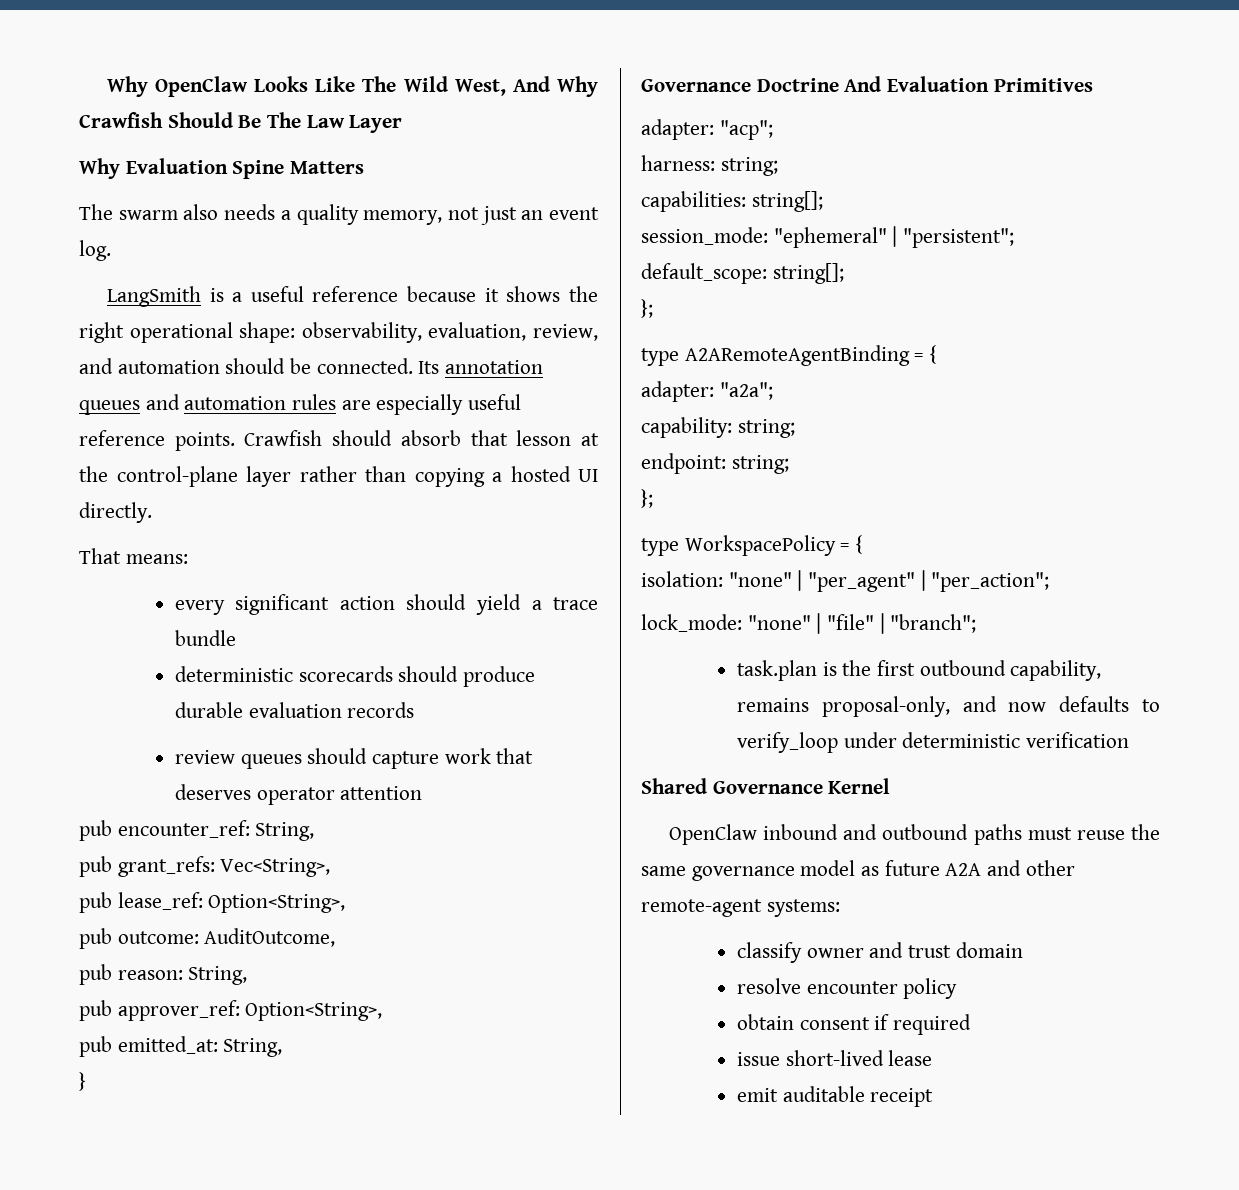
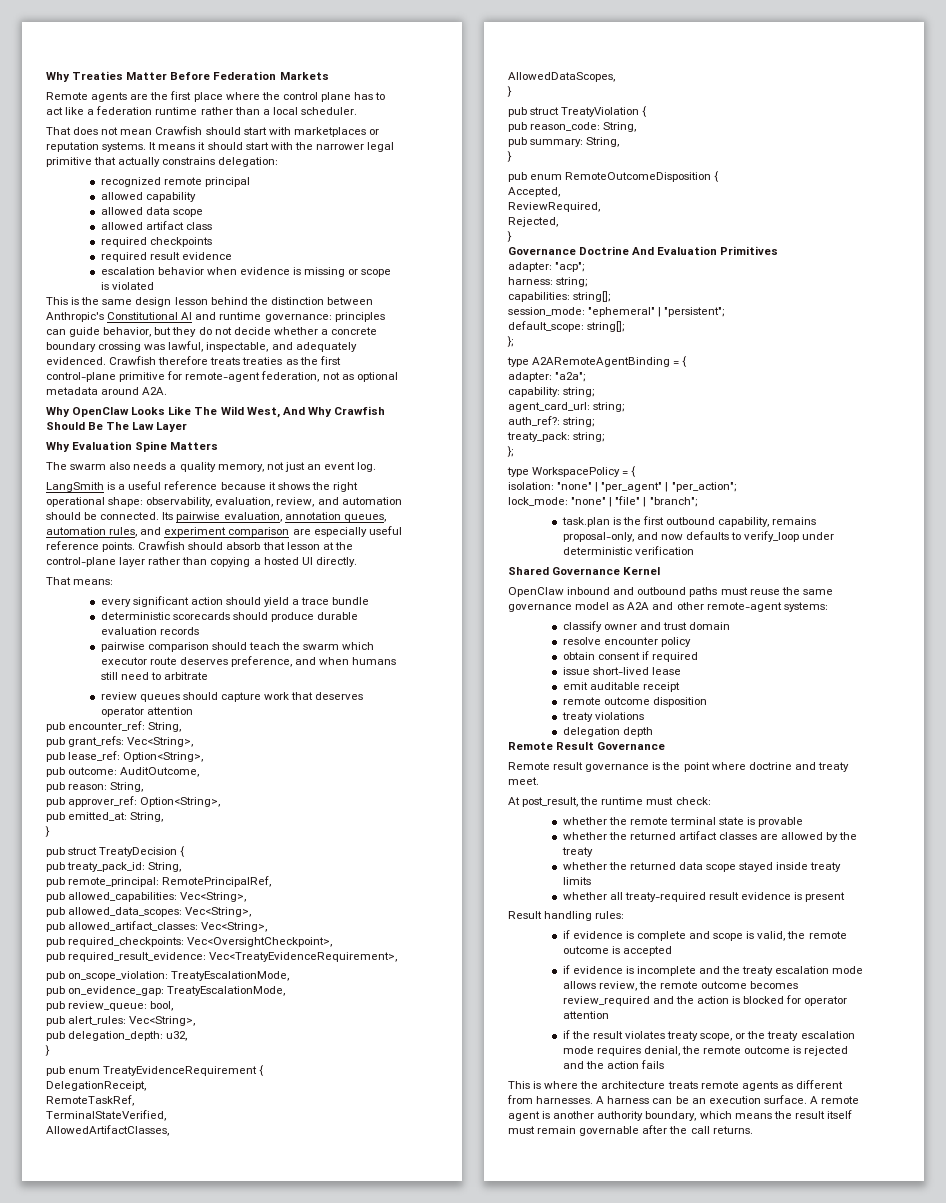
[106,76,148,97] Why -> [46,71,329,82] [46,91,386,102] [46,106,357,115] [46,126,379,137] [46,142,395,152] [46,157,279,167] [100,177,250,187] [100,192,196,202] [100,207,203,217] [100,221,212,230] [100,237,212,247] [100,252,232,262] [100,267,392,277] [100,282,154,290] [46,297,373,307] [46,312,385,322] [46,327,378,337] [46,341,357,352] [46,356,341,365] [46,371,398,382] [46,387,168,395] [46,407,70,417] Why Treaties Matter Before Federation Markets // Remote agents are the first place where the control plane has to act like a federation runtime rather than a local scheduler. // That does not mean Crawfish should start with marketplaces or reputation systems. It means it should start with the narrower legal primitive that actually constrains delegation: // recognized remote principal // allowed capability // allowed data scope // allowed artifact class // required checkpoints // required result evidence // escalation behavior when evidence is missing or scope is violated // This is the same design lesson behind the distinction between Anthropic's Constitutional AI and runtime governance: principles can guide behavior, but they do not decide whether a concrete boundary crossing was lawful, inspectable, and adequately evidenced. Crawfish therefore treats treaties as the first control-plane primitive for remote-agent federation, not as optional metadata around A2A. // Why
[445,360,544,374] [79,394,337,415] annotation queues and automation rules -> [176,512,386,522] [46,527,290,537] pairwise evaluation, annotation queues, automation rules, and experiment comparison
(415, 710) none -> [100,642,375,652] [100,656,397,667] [100,672,208,680] // pairwise comparison should teach the swarm which executor route deserves preference, and when humans still need to arbitrate
(86, 1081) none -> [46,846,186,857] [46,862,182,872] [46,876,272,887] [46,892,247,902] [46,907,252,917] [46,921,268,932] [46,937,333,947] [46,952,398,962] [46,971,290,981] [46,986,286,996] [46,1001,174,1011] [46,1016,196,1026] [46,1031,188,1041] [45,1045,50,1056] [46,1065,265,1076] [46,1081,146,1091] [46,1095,134,1106] [46,1110,166,1121] [46,1125,169,1136] [508,72,615,82] [507,86,512,97] [508,106,648,117] [508,122,637,132] [508,137,620,147] [507,151,512,162] [508,171,720,182] [508,187,560,197] [508,202,600,212] [508,217,558,227] [507,231,512,242] // pub struct TreatyDecision { // pub treaty_pack_id: String, // pub remote_principal: RemotePrincipalRef, // pub allowed_capabilities: Vec<String>, // pub allowed_data_scopes: Vec<String>, // pub allowed_artifact_classes: Vec<String>, // pub required_checkpoints: Vec<OversightCheckpoint>, // pub required_result_evidence: Vec<TreatyEvidenceRequirement>, // pub on_scope_violation: TreatyEscalationMode, // pub on_evidence_gap: TreatyEscalationMode, // pub review_queue: bool, // pub alert_rules: Vec<String>, // pub delegation_depth: u32, // } // pub enum TreatyEvidenceRequirement { // DelegationReceipt, // RemoteTaskRef, // TerminalStateVerified, // AllowedArtifactClasses, // AllowedDataScopes, // } // pub struct TreatyViolation { // pub reason_code: String, // pub summary: String, // } // pub enum RemoteOutcomeDisposition { // Accepted, // ReviewRequired, // Rejected, // }
[641,453,726,474] endpoint: -> [508,402,625,412] [508,416,595,427] [507,432,570,442] agent_card_url: string; // auth_ref?: string; // treaty_pack:
[884,860,940,876] future -> (625, 607) none
(934, 1097) none -> [562,697,707,707] [561,712,644,722] [562,727,653,737] [508,742,666,750] [508,762,849,772] [508,777,539,785] [508,797,711,807] [562,817,804,827] [562,831,858,842] [561,847,593,857] [562,862,842,872] [562,877,591,885] [562,892,846,902] [508,911,625,921] [562,930,847,941] [562,946,672,956] [562,965,864,976] [562,981,799,991] [562,995,848,1006] [562,1011,609,1019] [562,1030,855,1041] [562,1046,849,1056] [562,1060,664,1069] [508,1080,843,1091] [507,1095,860,1104] [508,1110,852,1121] [508,1125,753,1136] // remote outcome disposition // treaty violations // delegation depth // Remote Result Governance // Remote result governance is the point where doctrine and treaty meet. // At post_result, the runtime must check: // whether the remote terminal state is provable // whether the returned artifact classes are allowed by the treaty // whether the returned data scope stayed inside treaty limits // whether all treaty-required result evidence is present // Result handling rules: // if evidence is complete and scope is valid, the remote outcome is accepted // if evidence is incomplete and the treaty escalation mode allows review, the remote outcome becomes review_required and the action is blocked for operator attention // if the result violates treaty scope, or the treaty escalation mode requires denial, the remote outcome is rejected and the action fails // This is where the architecture treats remote agents as different from harnesses. A harness can be an execution surface. A remote agent is another authority boundary, which means the result itself must remain governable after the call returns.

